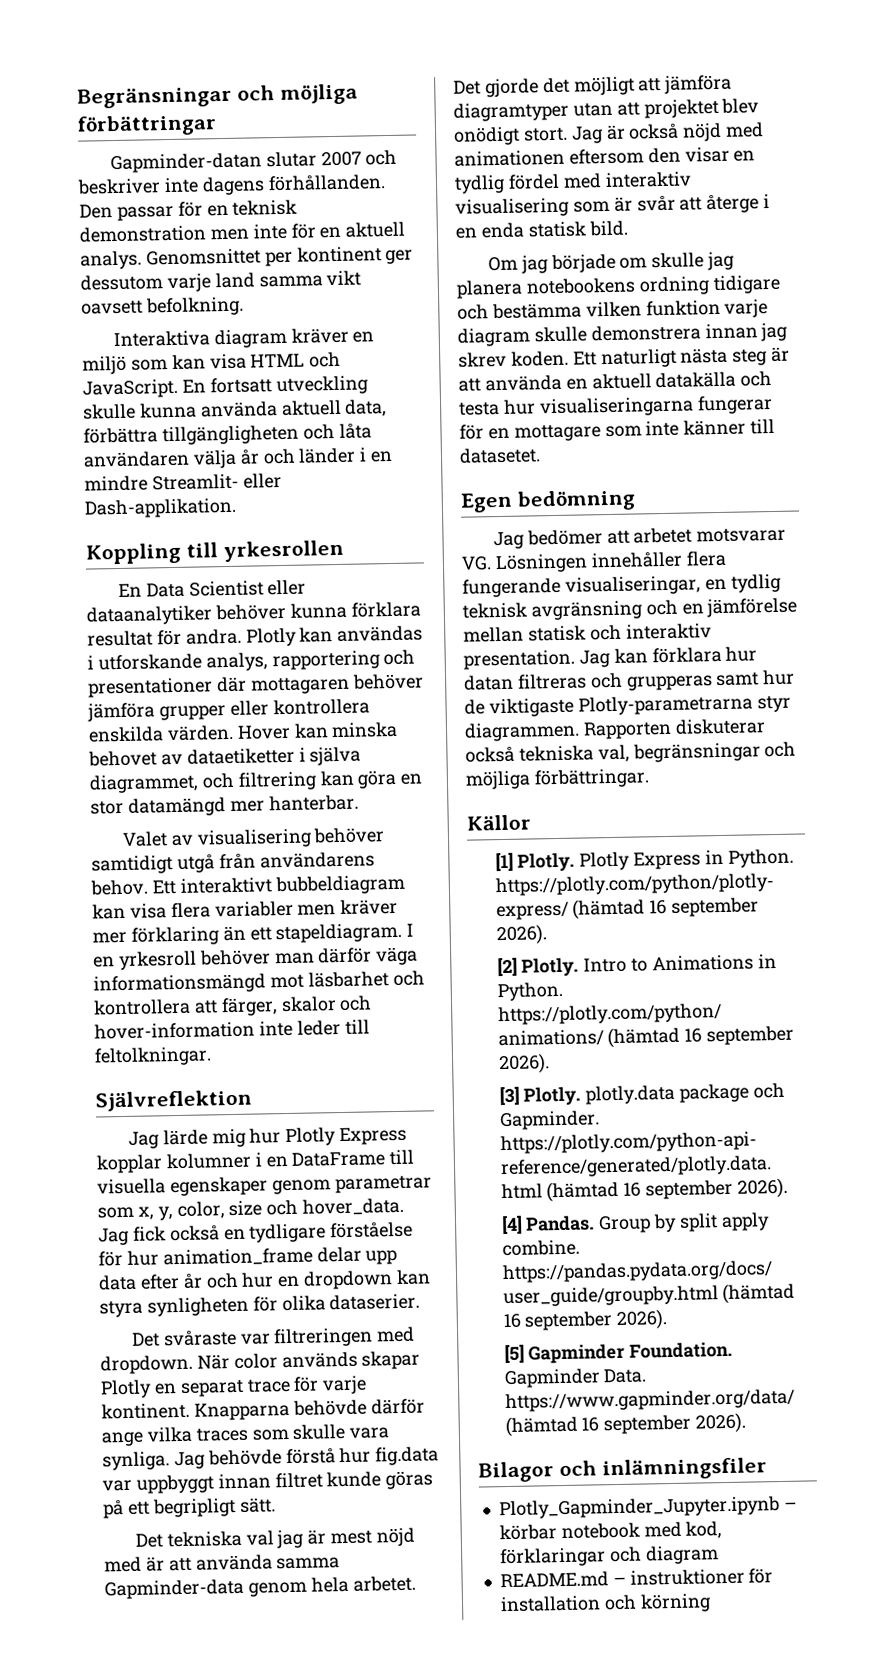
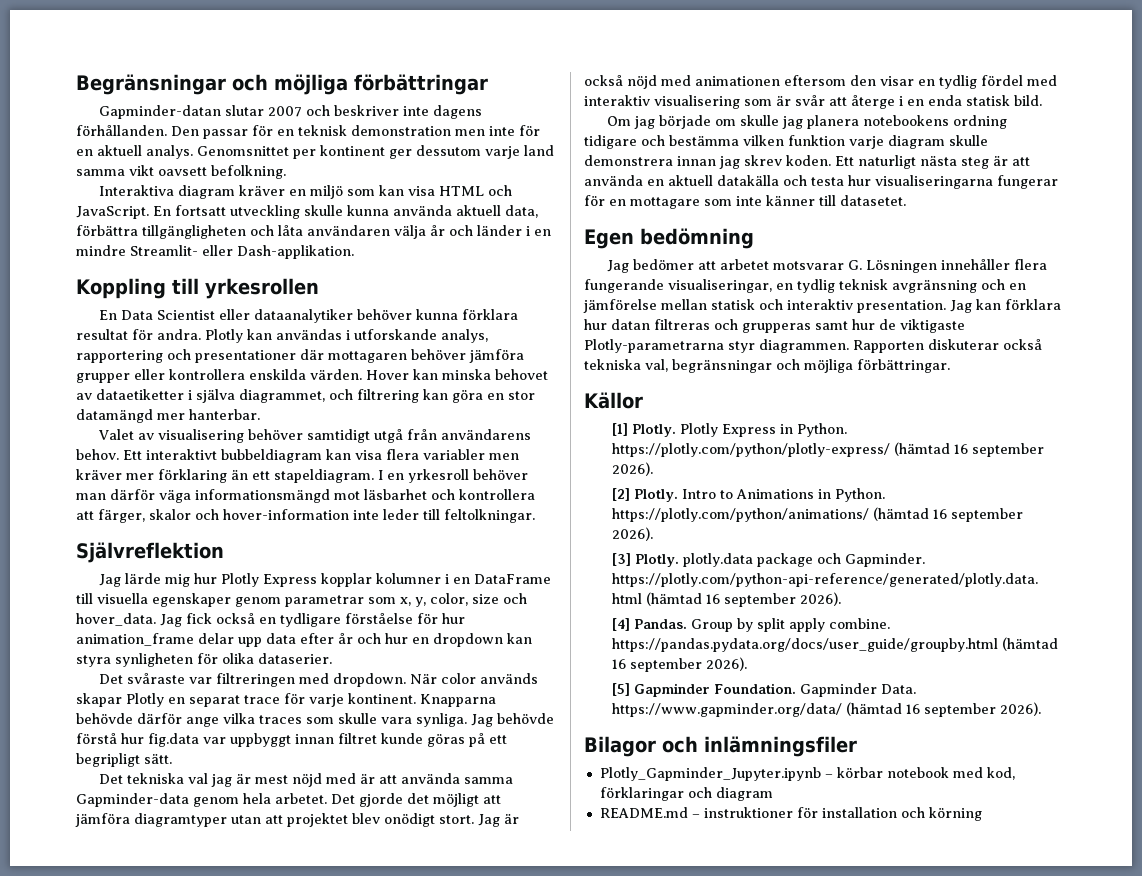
[461,556,492,571] VG. -> [847,260,862,270] G.

